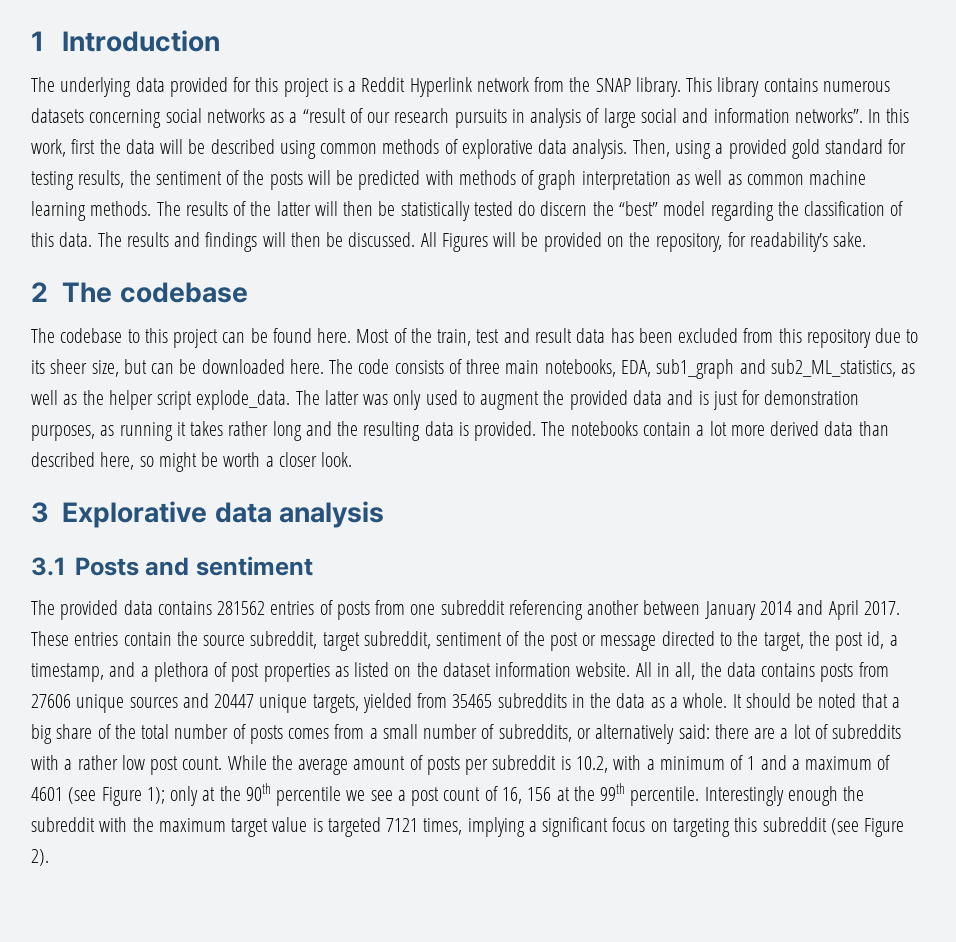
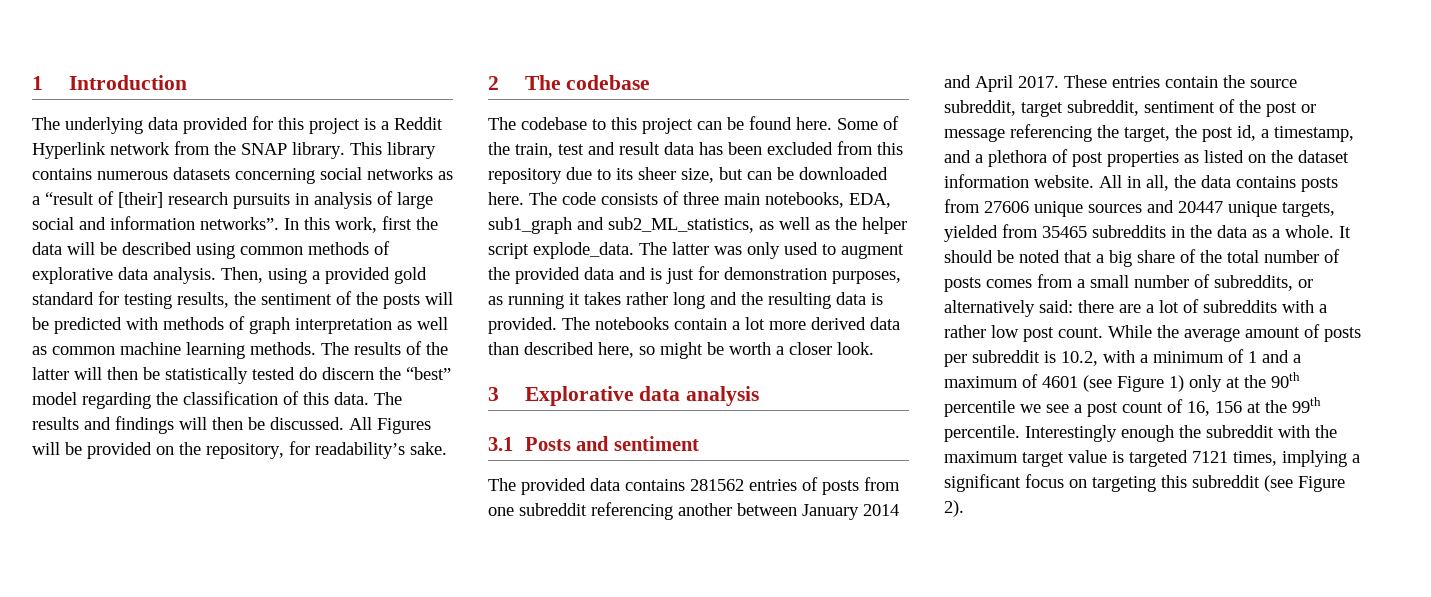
[367,112,391,123] our -> [118,192,163,208] [their]
[356,329,390,343] Most -> [837,118,878,130] Some
[661,631,732,646] directed to -> [1010,124,1092,142] referencing
[146,787,165,804] 1); -> [1169,375,1184,392] 1)

